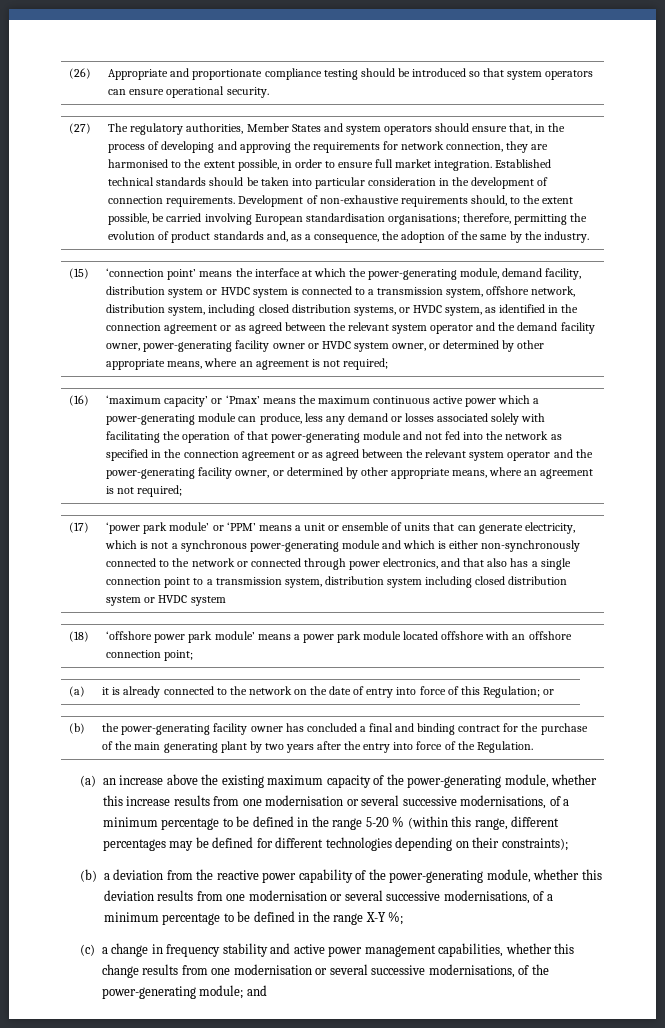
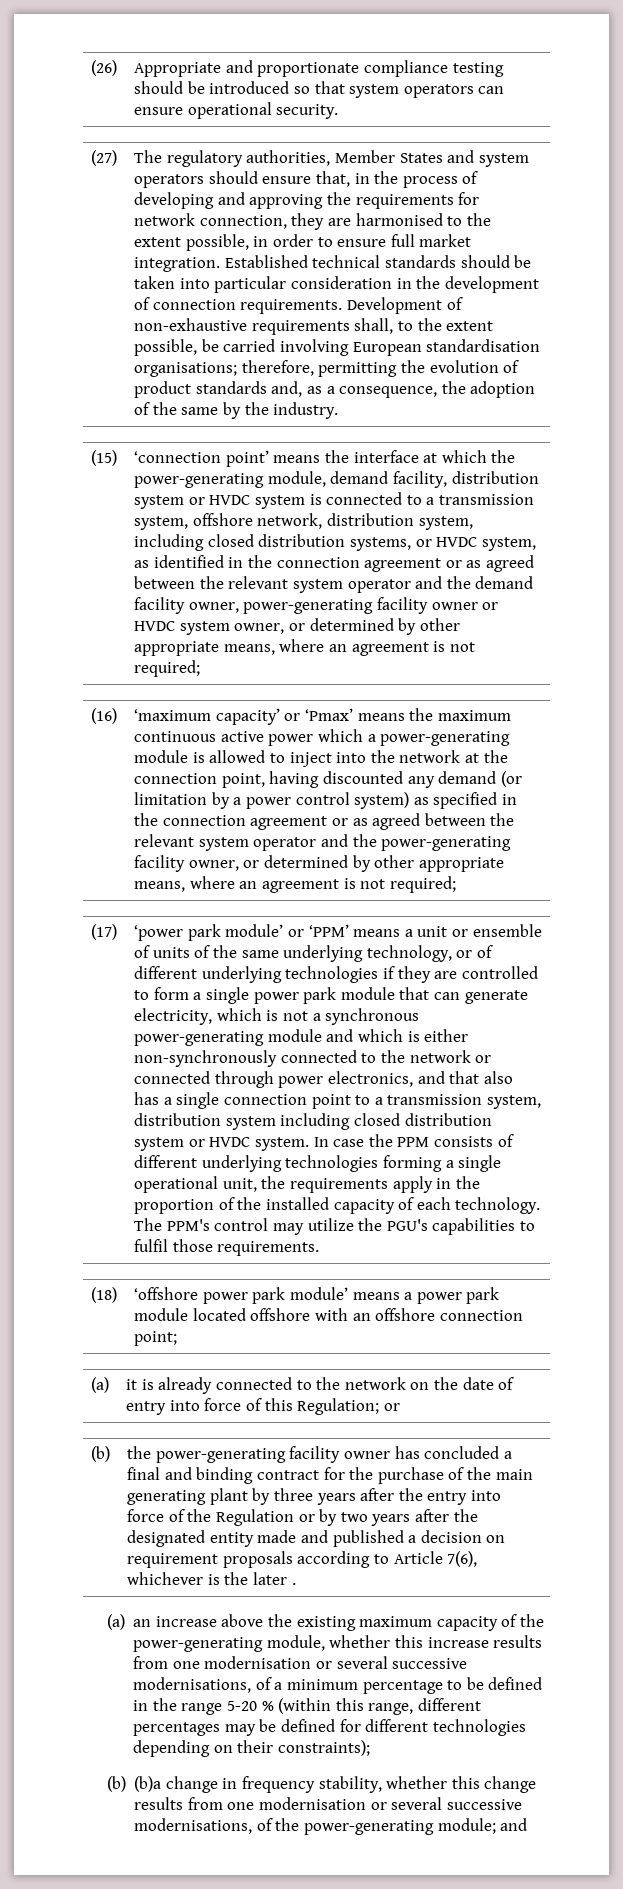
[470,195,507,206] should, -> [354,318,394,334] shall,
[238,413,546,425] [106,431,549,443] can produce, less any demand or losses associated solely with facilitating the operation of that power-generating module and not fed into the network -> [192,750,508,767] [134,771,522,788] [134,792,410,809] is allowed to inject into the network at the connection point, having discounted any demand (or limitation by a power control system)
(431, 527) none -> [194,945,493,962] [134,966,538,983] [134,987,395,1004] of the same underlying technology, or of different underlying technologies if they are controlled to form a single power park module
[190,596,226,606] system -> [255,1134,514,1151] [134,1155,502,1172] [134,1176,480,1193] [134,1197,541,1214] [134,1218,535,1235] [134,1239,320,1256] system. In case the PPM consists of different underlying technologies forming a single operational unit, the requirements apply in the proportion of the installed capacity of each technology. The PPM's control may utilize the PGU's capabilities to fulfil those requirements.
[264,743,284,750] two -> [274,1488,314,1501] three
[476,741,533,753] Regulation. -> [216,1509,478,1526] [127,1530,506,1547] [127,1551,478,1568] [127,1572,296,1585] Regulation or by two years after the designated entity made and published a decision on requirement proposals according to Article 7(6), whichever is the later .
[103,869,602,883] [103,890,553,904] [103,911,404,925] [80,943,504,957] a deviation from the reactive power capability of the power-generating module, whether this deviation results from one modernisation or several successive modernisations, of a minimum percentage to be defined in the range X-Y %; // (c) a change in frequency stability and active power management capabilities, -> [134,1776,382,1793] (b)a change in frequency stability,

